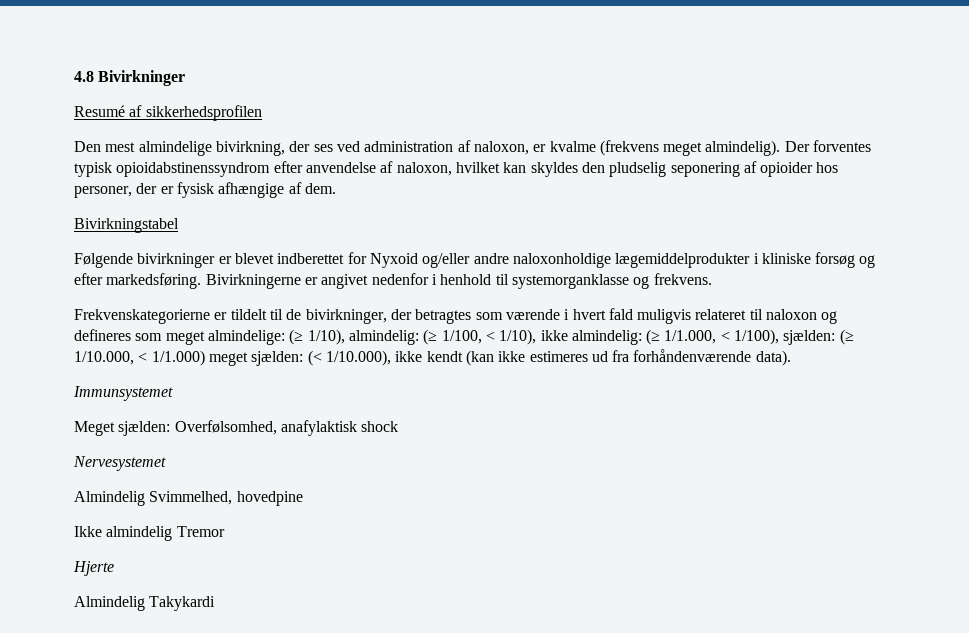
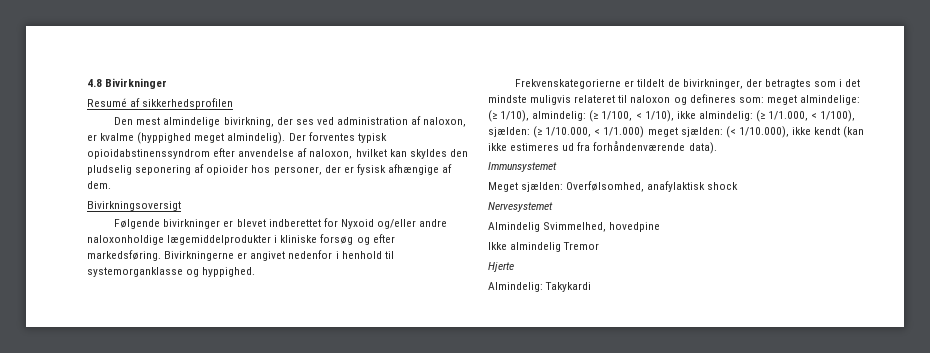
[599,140,659,156] (frekvens -> [137,132,192,144] (hyppighed
[74,218,179,233] Bivirkningstabel -> [87,201,181,211] Bivirkningsoversigt
[653,273,712,285] frekvens. -> [202,267,256,277] hyppighed.
[269,309,283,320] til -> (665, 83) none
[505,308,633,320] værende i hvert fald -> [839,79,861,87] [488,95,527,103] i det mindste
[135,333,163,341] som -> [738,97,764,103] som:
[74,596,145,611] Almindelig -> [488,282,543,292] Almindelig:

